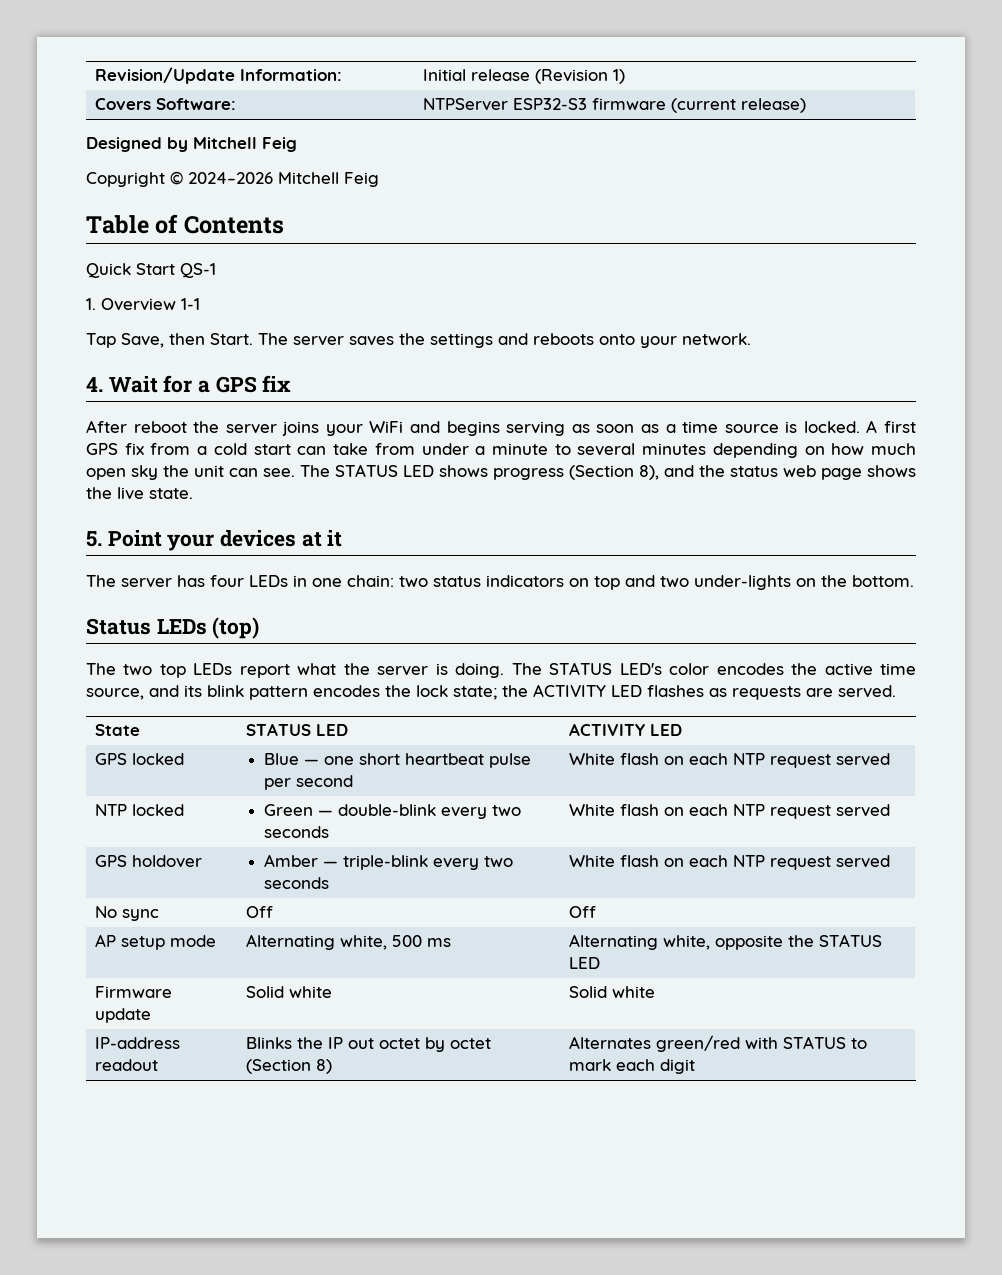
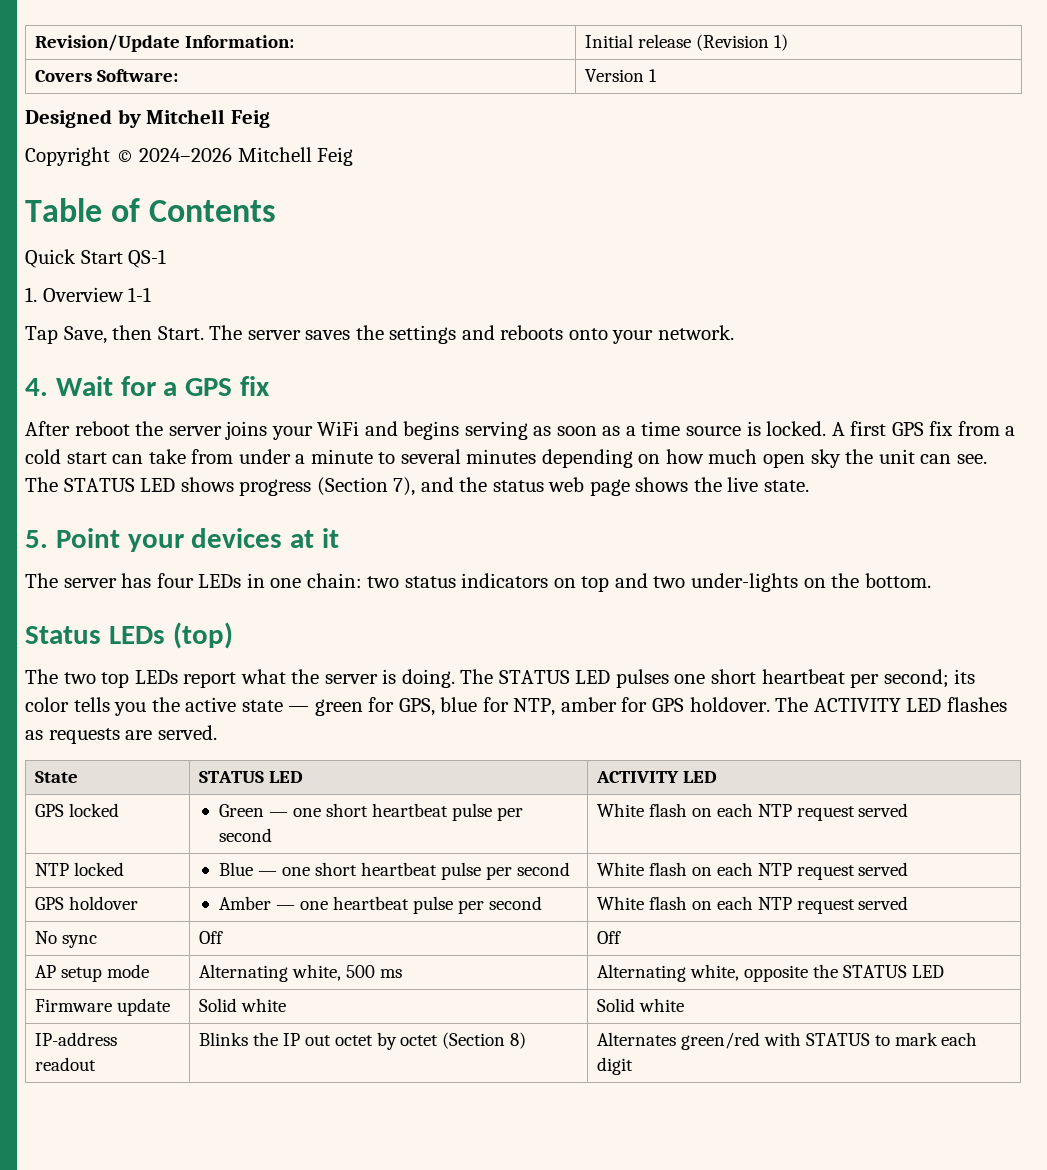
[422,98,806,113] NTPServer ESP32-S3 firmware (current release) -> [584,69,657,82] Version 1
[639,465,659,480] 8), -> [393,477,416,496] 7),
[619,663,917,676] [86,685,528,700] LED's color encodes the active time source, and its blink pattern encodes the lock state; the -> [575,669,976,688] [25,697,809,716] LED pulses one short heartbeat per second; its color tells you the active state — green for GPS, blue for NTP, amber for GPS holdover. The
[264,753,300,765] Blue -> [218,804,264,817] Green
[264,804,522,819] [264,826,330,838] Green — double-blink every two seconds -> [218,862,570,880] Blue — one short heartbeat pulse per second
[343,855,514,870] [264,877,330,889] triple-blink every two seconds -> [299,896,542,914] one heartbeat pulse per second

